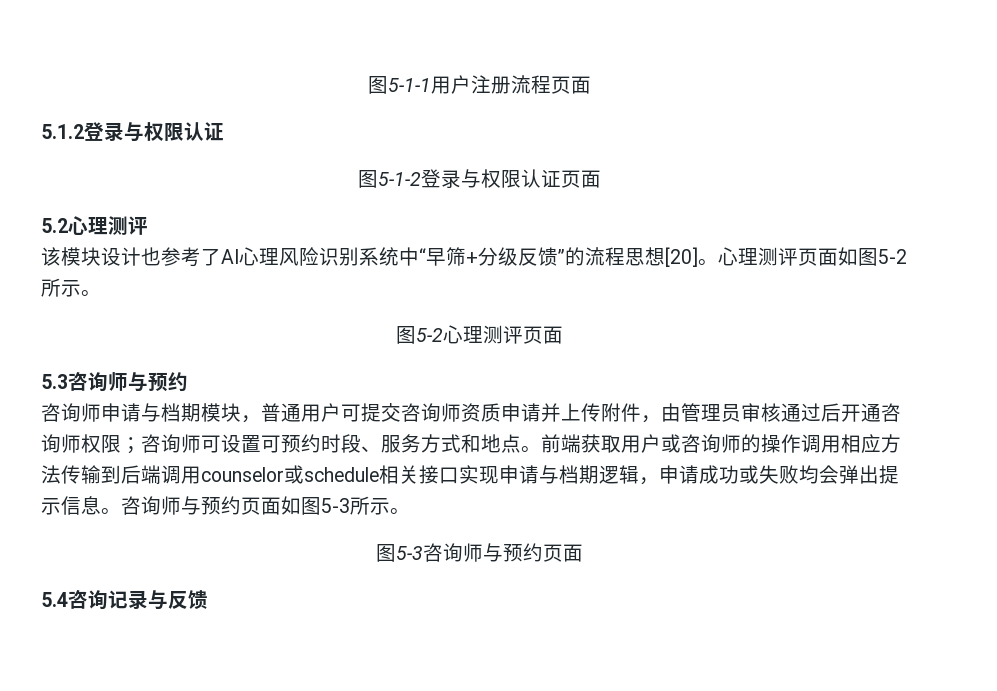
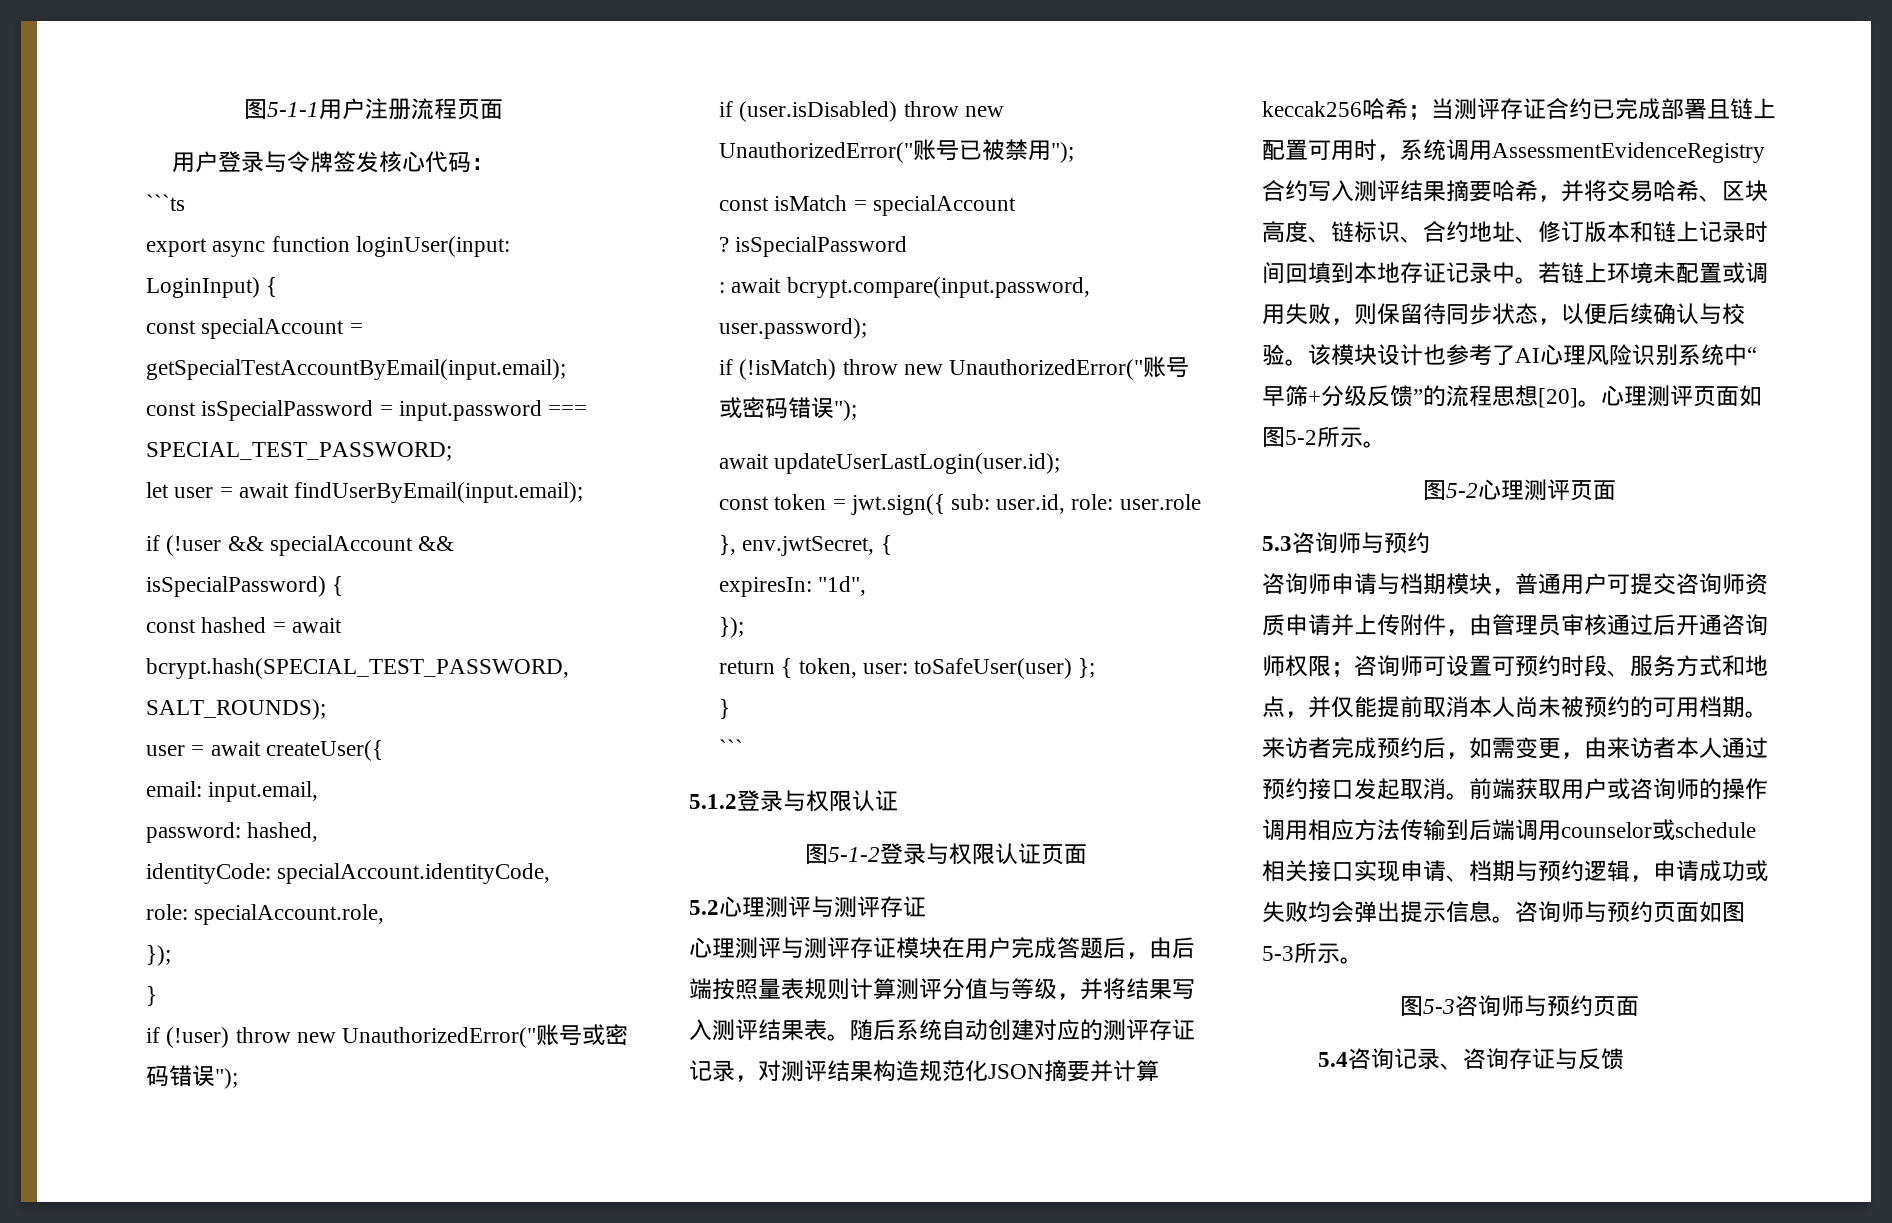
(591, 85) none -> [171,151,494,173] [146,194,186,211] [146,236,510,257] [146,277,278,298] [146,318,363,339] [146,359,567,380] [146,400,588,421] [146,442,453,461] [146,482,584,503] [146,535,455,556] [146,576,344,597] [146,617,342,633] [146,658,570,679] [146,699,327,720] [146,740,383,761] [146,781,319,802] [146,822,319,843] [146,863,551,884] [146,904,385,925] [146,945,172,966] [146,986,158,1006] [146,1024,629,1048] [146,1065,239,1089] [719,101,1004,122] [719,139,1075,163] [719,195,1016,216] [719,236,908,257] [719,277,1090,298] [719,318,868,339] [719,356,1190,380] [719,397,858,421] [719,453,1061,474] [719,494,1201,515] [719,535,892,556] [719,576,867,597] [719,617,745,638] [719,658,1096,679] [719,699,731,719] [719,739,744,756] // 用户登录与令牌签发核心代码： // ```ts // export async function loginUser(input: LoginInput) { // const specialAccount = getSpecialTestAccountByEmail(input.email); // const isSpecialPassword = input.password === SPECIAL_TEST_PASSWORD; // let user = await findUserByEmail(input.email); // if (!user && specialAccount && isSpecialPassword) { // const hashed = await bcrypt.hash(SPECIAL_TEST_PASSWORD, SALT_ROUNDS); // user = await createUser({ // email: input.email, // password: hashed, // identityCode: specialAccount.identityCode, // role: specialAccount.role, // }); // } // if (!user) throw new UnauthorizedError("账号或密码错误"); // if (user.isDisabled) throw new UnauthorizedError("账号已被禁用"); // const isMatch = specialAccount // ? isSpecialPassword // : await bcrypt.compare(input.password, user.password); // if (!isMatch) throw new UnauthorizedError("账号或密码错误"); // await updateUserLastLogin(user.id); // const token = jwt.sign({ sub: user.id, role: user.role }, env.jwtSecret, { // expiresIn: "1d", // }); // return { token, user: toSafeUser(user) }; // } // ```
(148, 225) // -> [811,896,926,918] [689,937,1195,959] [689,978,1195,1000] [689,1019,1195,1041] [689,1060,1159,1082] [1262,98,1776,120] [1262,139,1765,163] [1262,180,1768,202] [1262,221,1768,243] [1262,262,1768,284] [1262,303,1745,325] [1262,344,1308,366] 与测评存证 // 心理测评与测评存证模块在用户完成答题后，由后端按照量表规则计算测评分值与等级，并将结果写入测评结果表。随后系统自动创建对应的测评存证记录，对测评结果构造规范化JSON摘要并计算keccak256哈希；当测评存证合约已完成部署且链上配置可用时，系统调用AssessmentEvidenceRegistry合约写入测评结果摘要哈希，并将交易哈希、区块高度、链标识、合约地址、修订版本和链上记录时间回填到本地存证记录中。若链上环境未配置或调用失败，则保留待同步状态，以便后续确认与校验。
(521, 443) none -> [1285,696,1768,718] [1262,737,1768,759] [1262,778,1446,800] ，并仅能提前取消本人尚未被预约的可用档期。来访者完成预约后，如需变更，由来访者本人通过预约接口发起取消
[539,465,599,484] 与档期 -> [1446,860,1584,882] 、档期与预约
(148, 599) none -> [1439,1048,1555,1070] 、咨询存证

